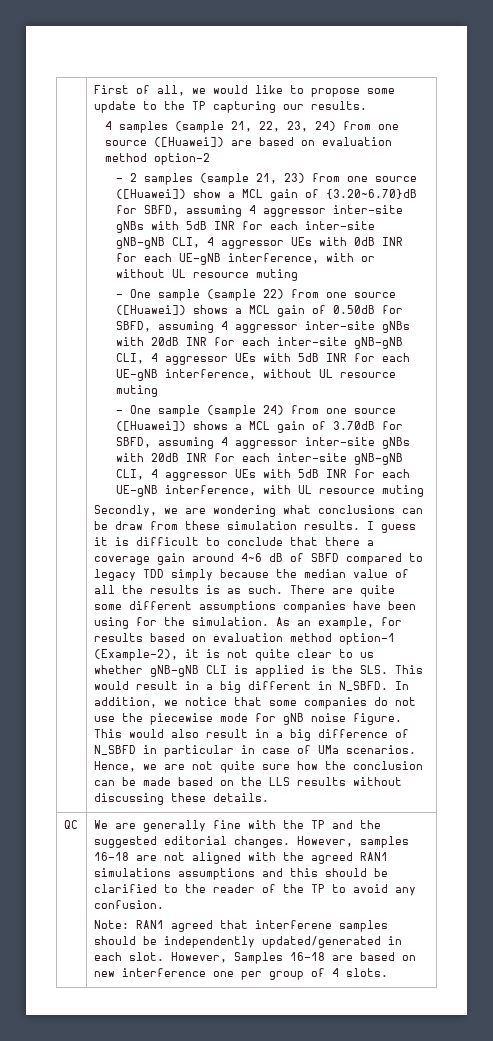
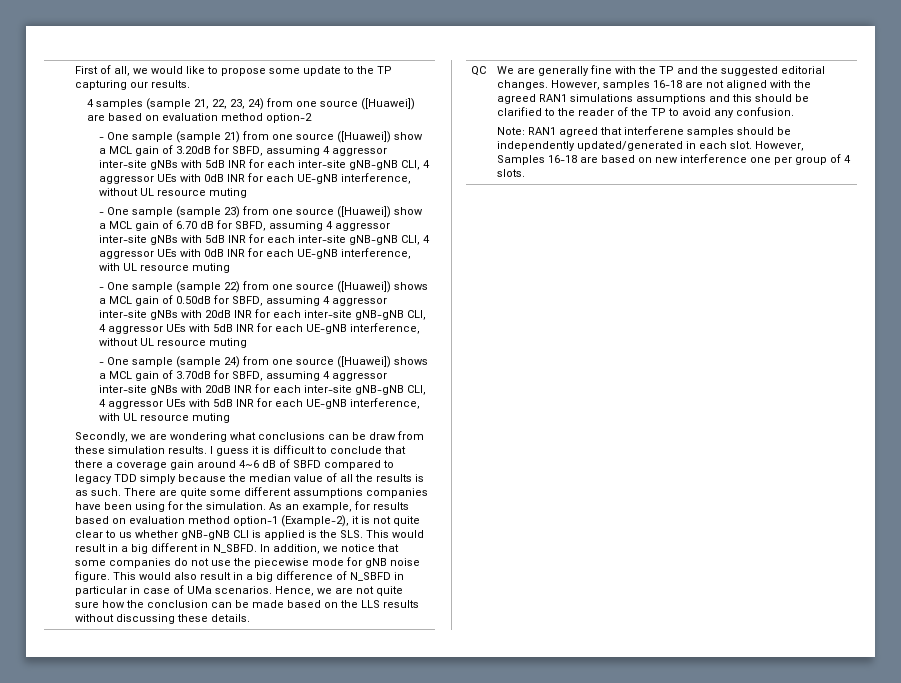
[130,173,278,185] 2 samples (sample 21, -> [107,131,424,143] [99,145,388,156] [99,159,431,170] [99,173,412,184] [99,188,248,198] [99,206,222,218] One sample (sample 21) from one source ([Huawei]) show a MCL gain of 3.20dB for SBFD, assuming 4 aggressor inter-site gNBs with 5dB INR for each inter-site gNB-gNB CLI, 4 aggressor UEs with 0dB INR for each UE-gNB interference, without UL resource muting // - One sample (sample
[326,189,418,199] {3.20~6.70}dB -> [176,221,215,229] 6.70 dB
[361,256,376,262] [116,269,166,278] or without -> (121, 267) none

